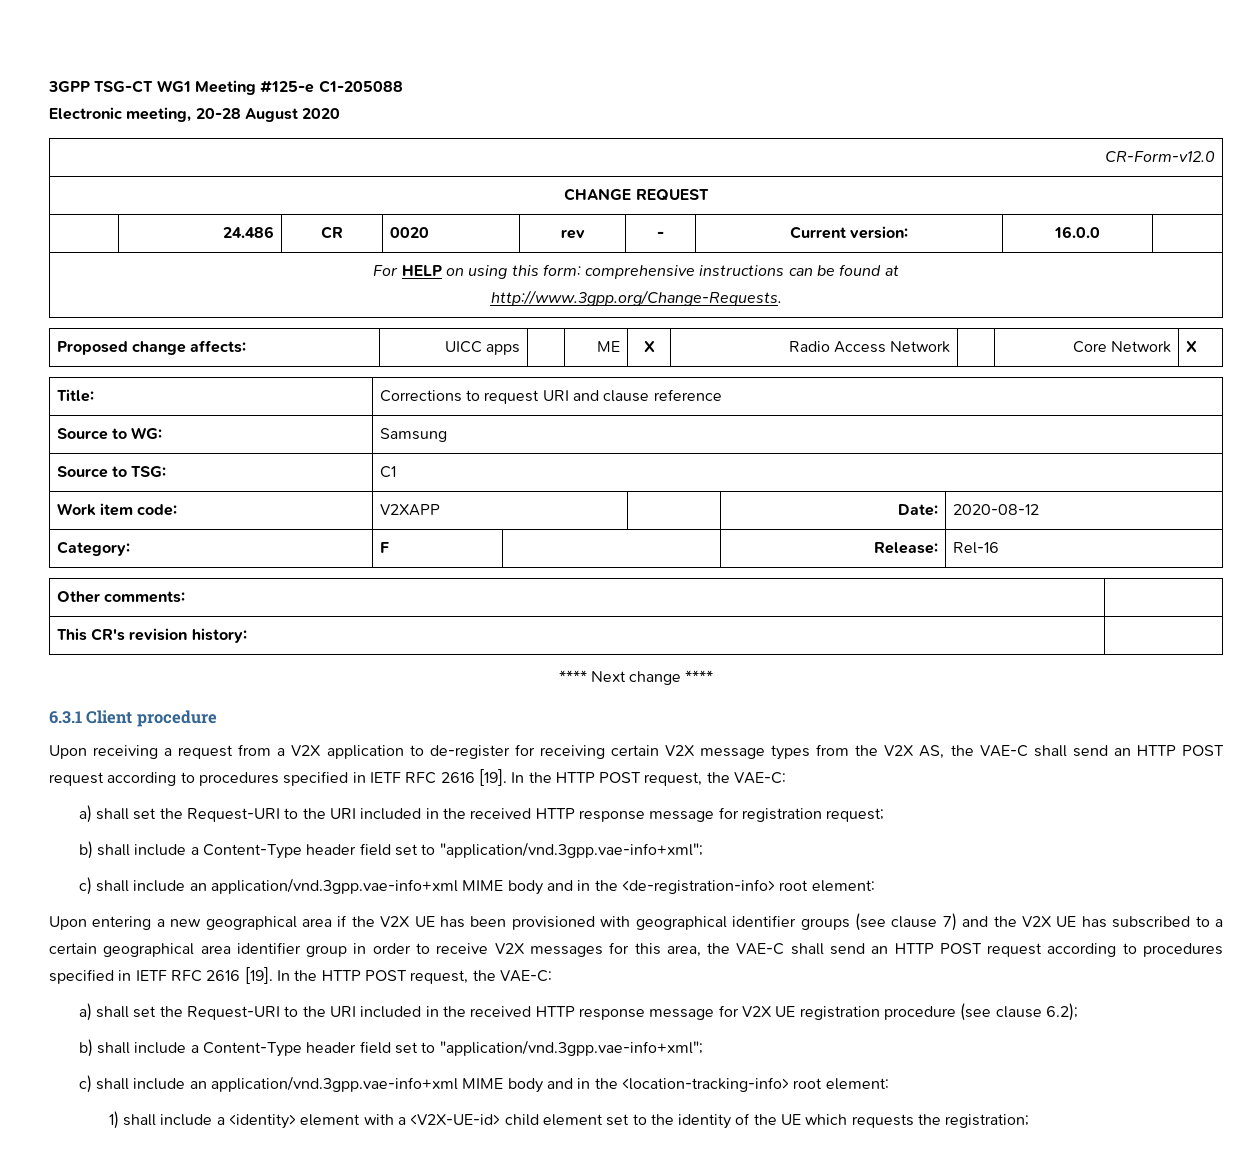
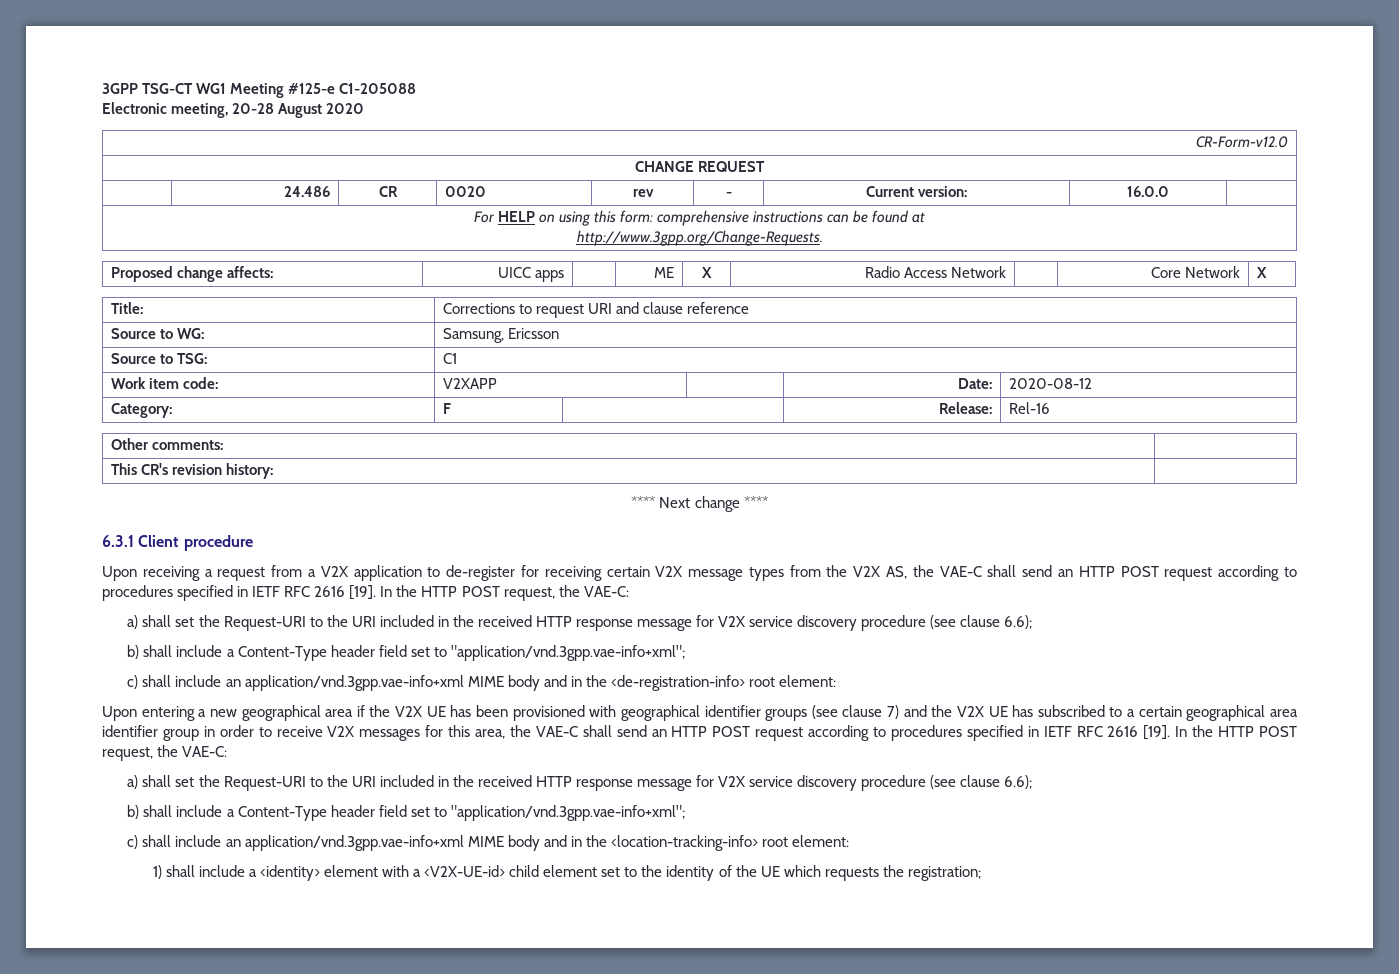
[379,428,447,442] Samsung -> [442,328,559,343] Samsung, Ericsson
[741,808,885,822] registration request; -> [718,615,1033,631] V2X service discovery procedure (see clause 6.6);
[775,1003,1078,1021] UE registration procedure (see clause 6.2); -> [749,775,1033,791] service discovery procedure (see clause 6.6);

